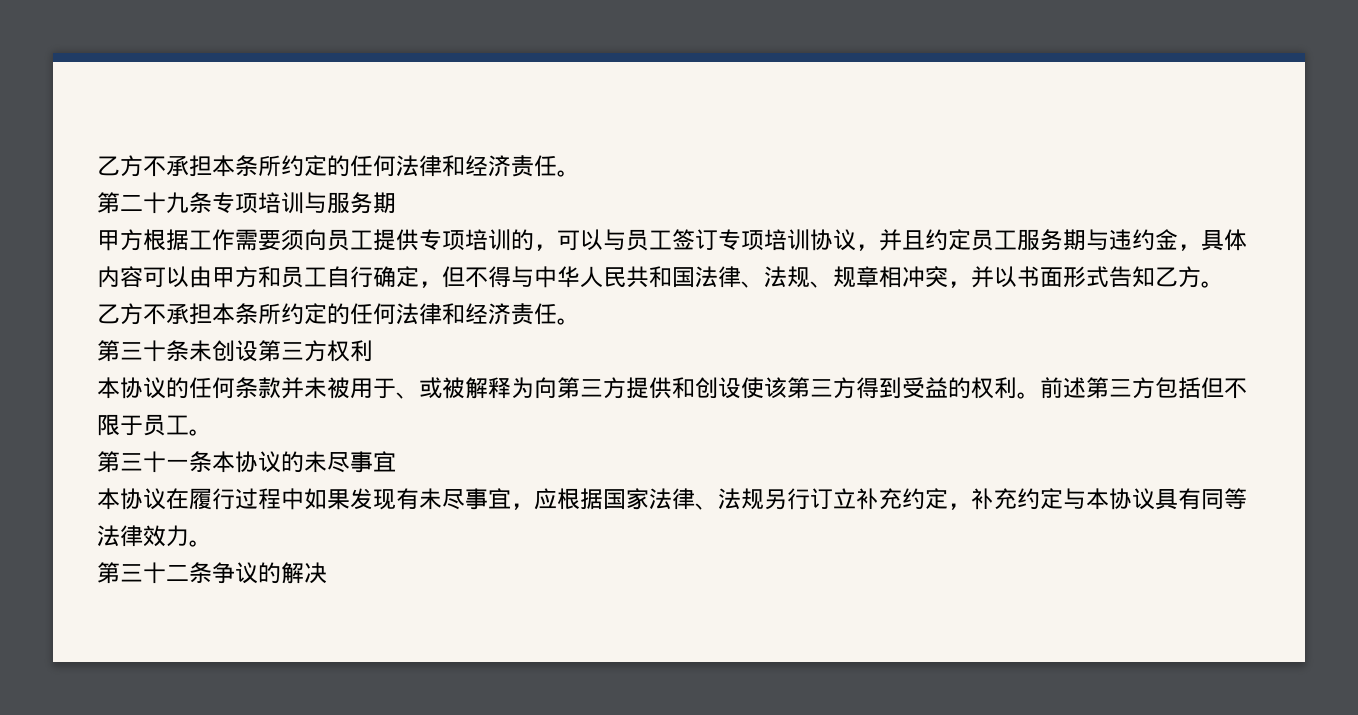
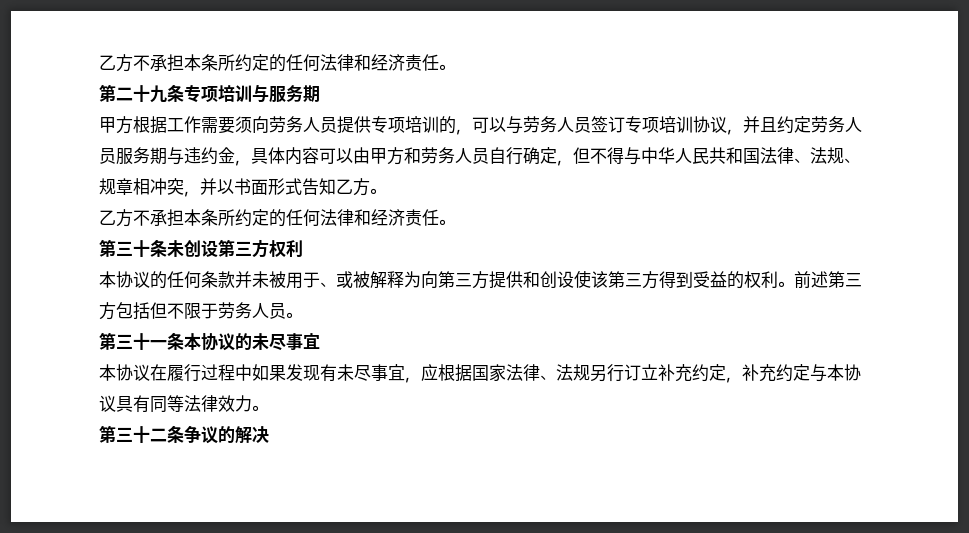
[327,229,373,251] 员工 -> [269,116,337,133] 劳务人员
[626,229,672,251] 员工 -> [523,116,591,133] 劳务人员
[971,229,1017,251] 员工 -> [811,116,862,133] [99,148,116,164] 劳务人员
[281,266,327,288] 员工 -> [421,147,489,164] 劳务人员
[143,414,189,436] 员工 -> [218,302,286,319] 劳务人员

